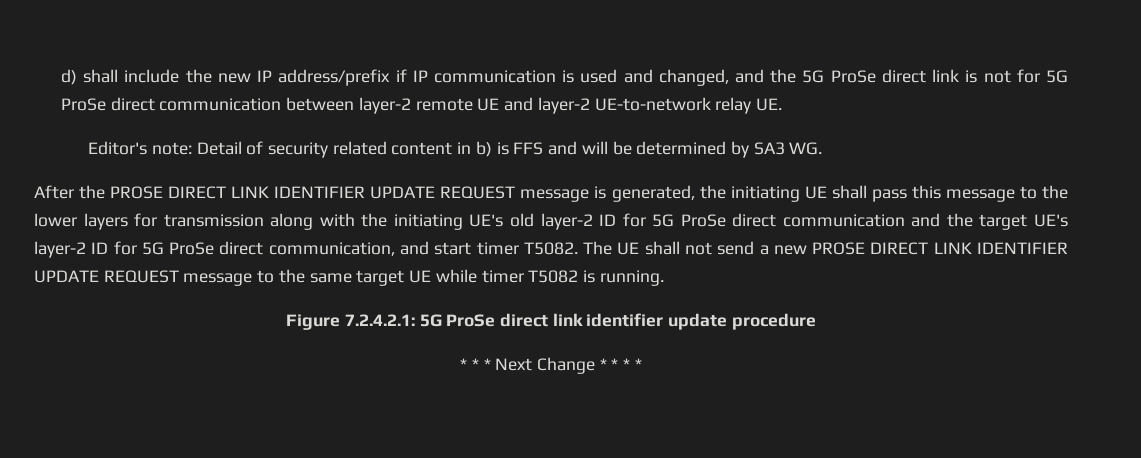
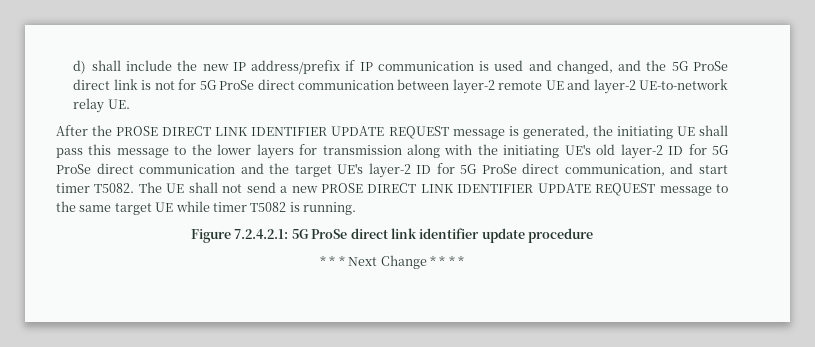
[88,141,823,158] // Editor's note: Detail of security related content in b) is FFS and will be determined by SA3 WG. -> (130, 104) none

